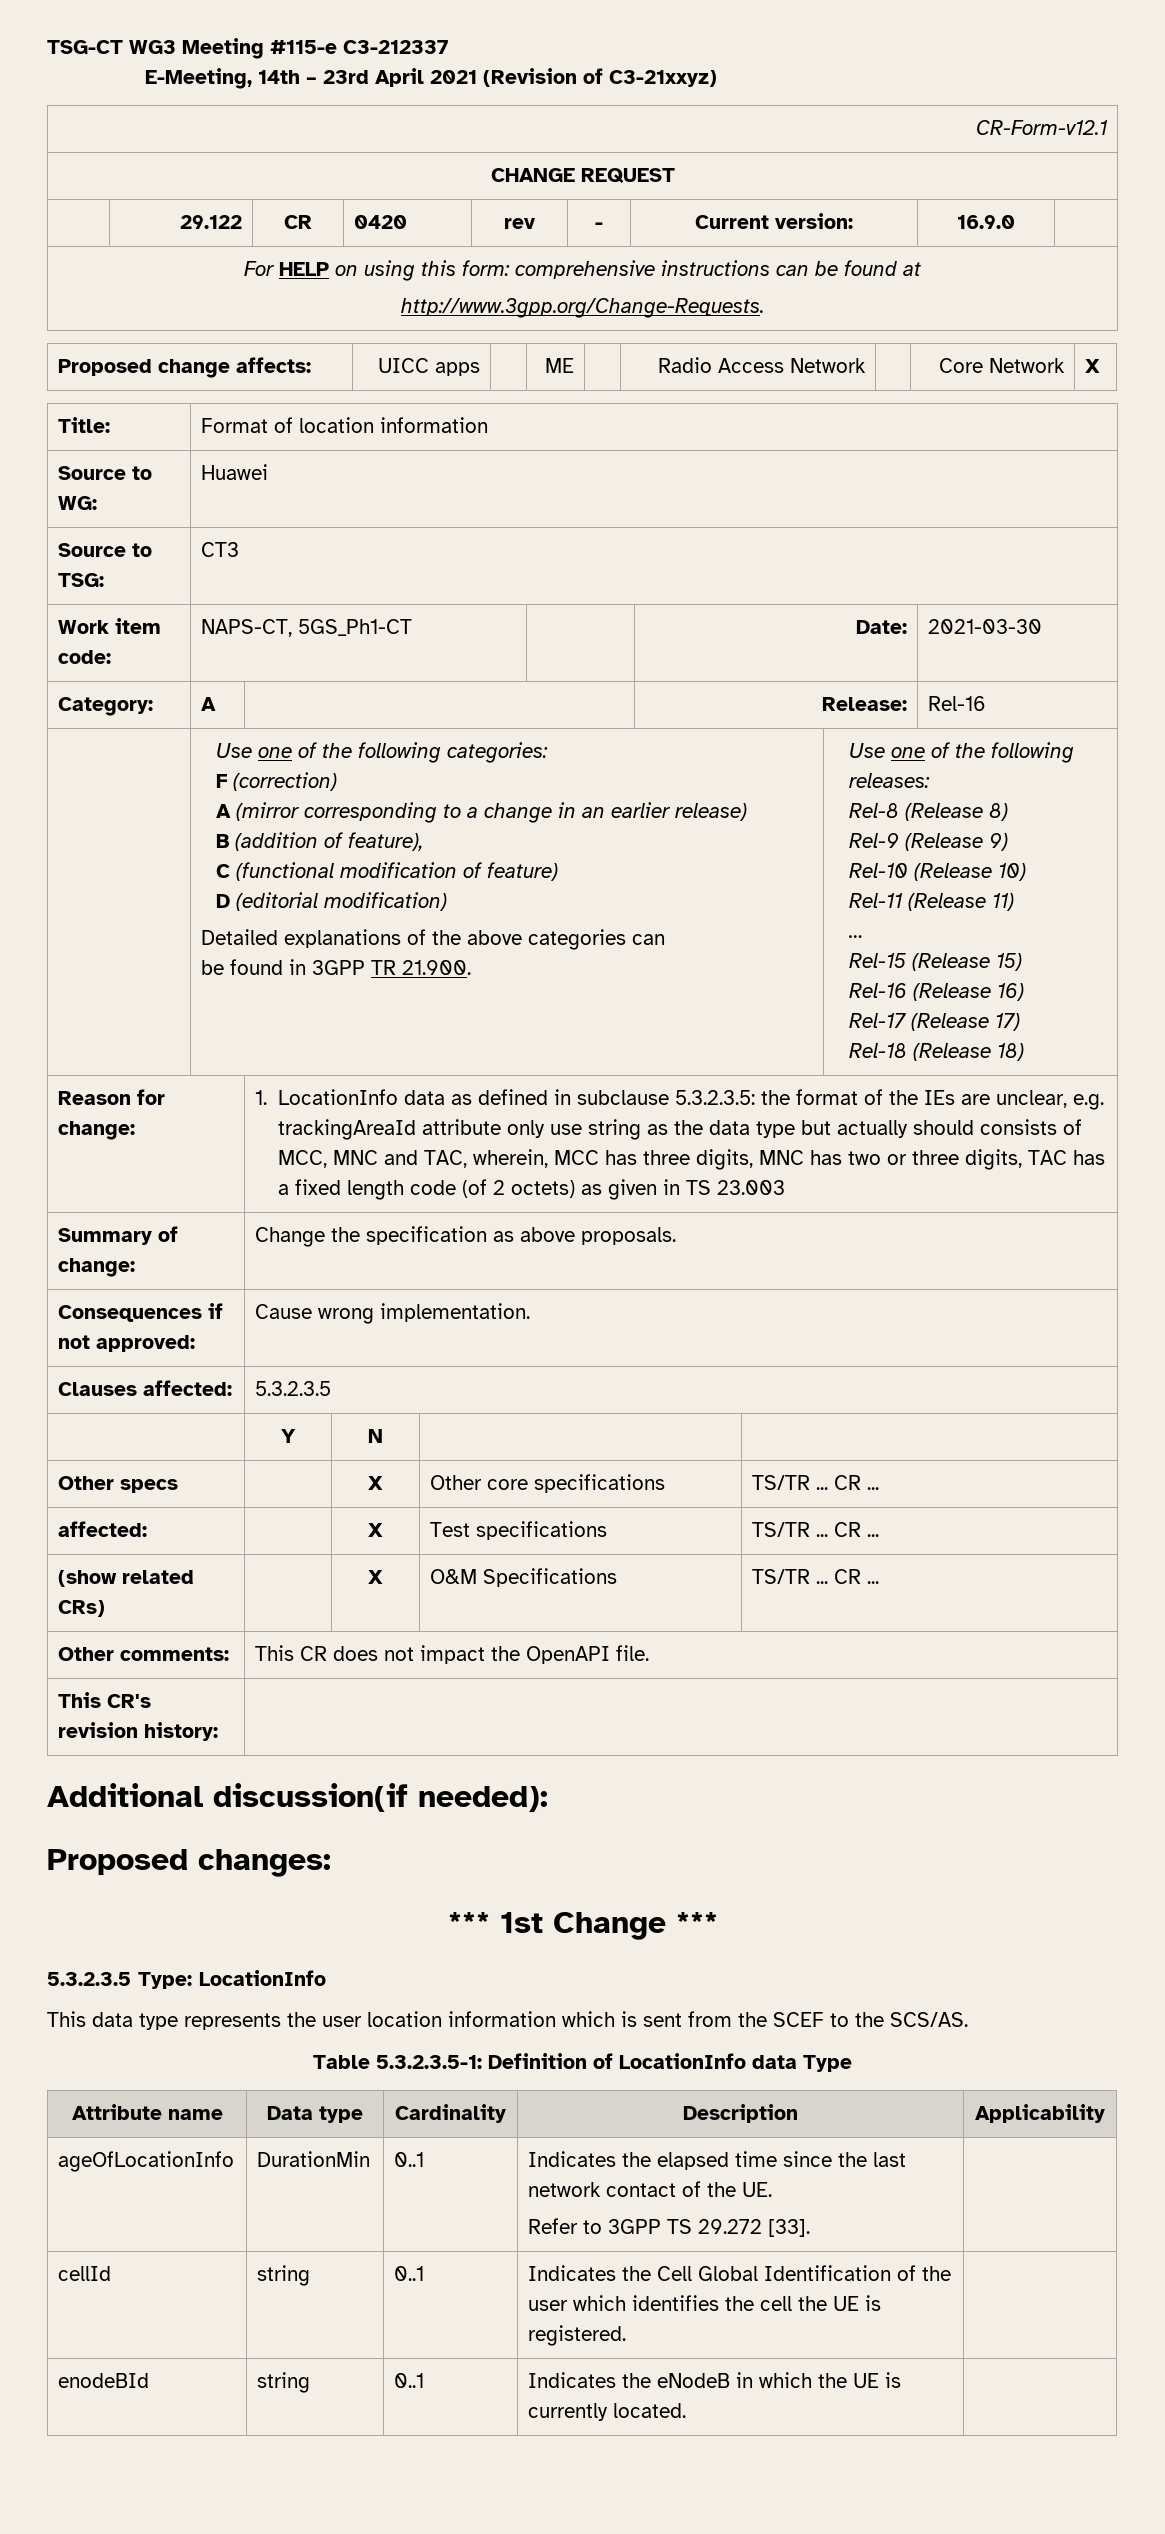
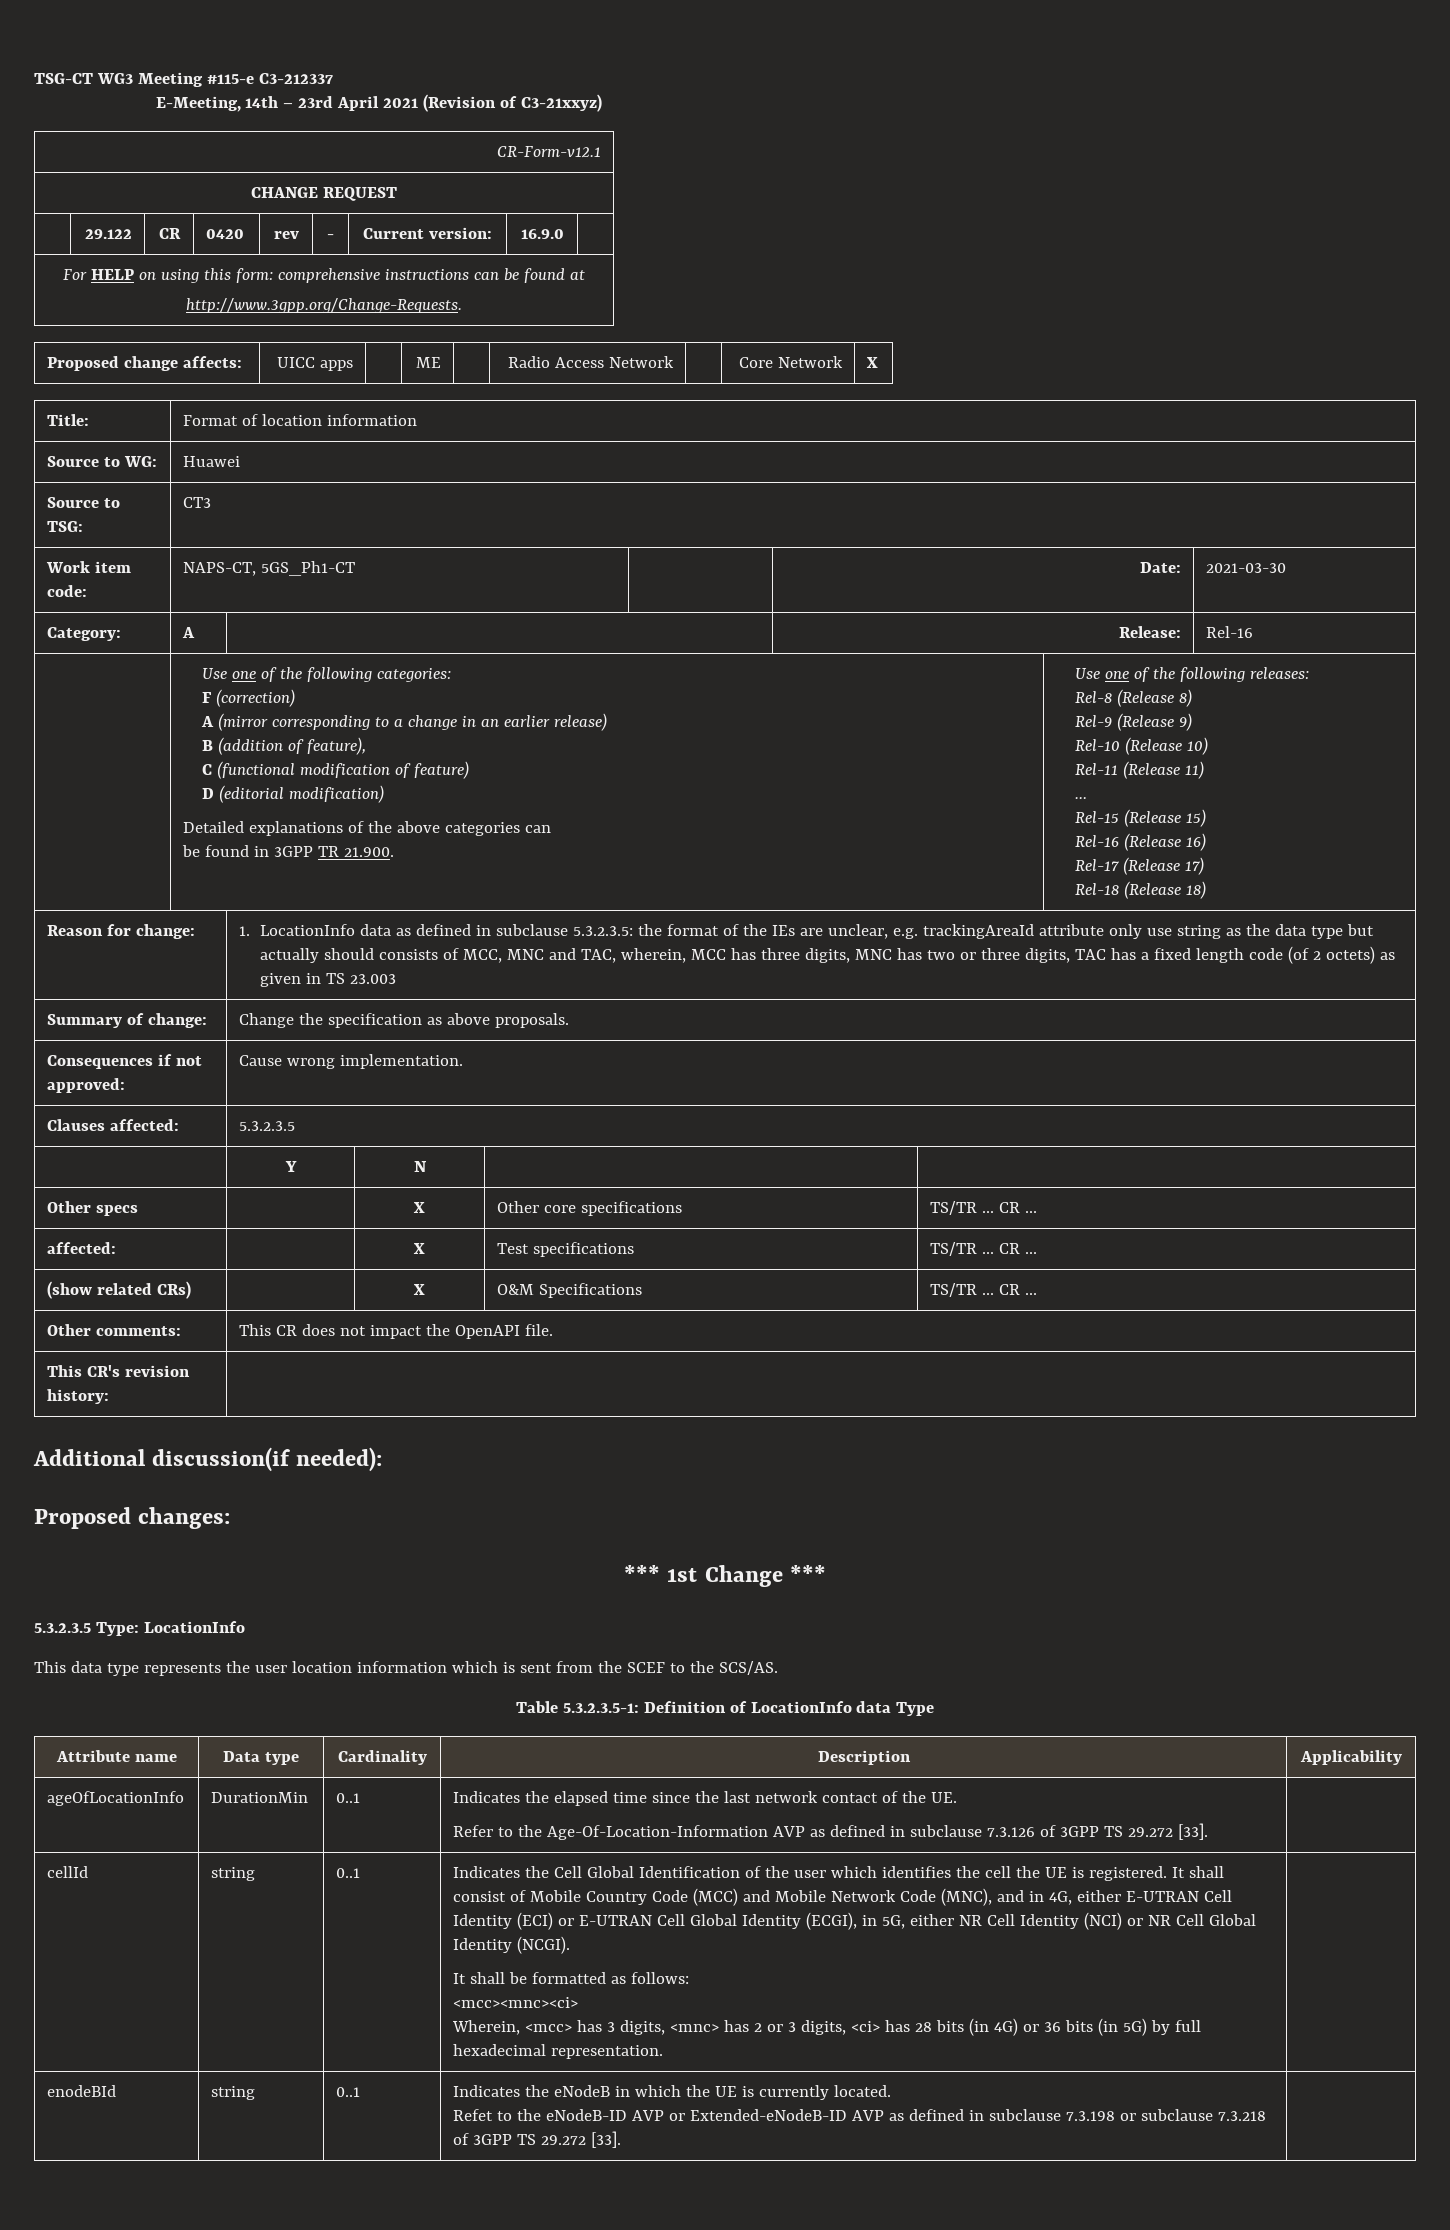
(603, 2227) none -> [518,1825,1057,1840] the Age-Of-Location-Information AVP as defined in subclause 7.3.126 of
(627, 2335) none -> [1172,1866,1225,1878] [453,1888,1233,1906] [453,1912,1257,1930] [453,1936,571,1954] [453,1972,690,1984] [453,1997,579,2008] [452,2018,1202,2036] [453,2044,664,2059] It shall consist of Mobile Country Code (MCC) and Mobile Network Code (MNC), and in 4G, either E-UTRAN Cell Identity (ECI) or E-UTRAN Cell Global Identity (ECGI), in 5G, either NR Cell Identity (NCI) or NR Cell Global Identity (NCGI). // It shall be formatted as follows: // <mcc><mnc><ci> // Wherein, <mcc> has 3 digits, <mnc> has 2 or 3 digits, <ci> has 28 bits (in 4G) or 36 bits (in 5G) by full hexadecimal representation.
(687, 2410) none -> [453,2109,1267,2121] [453,2131,622,2148] // Refet to the eNodeB-ID AVP or Extended-eNodeB-ID AVP as defined in subclause 7.3.198 or subclause 7.3.218 of 3GPP TS 29.272 [33].

